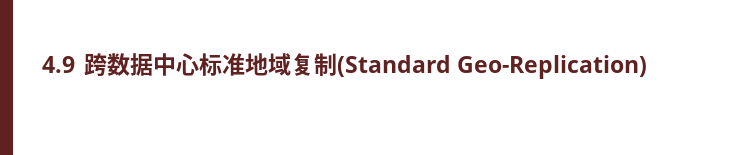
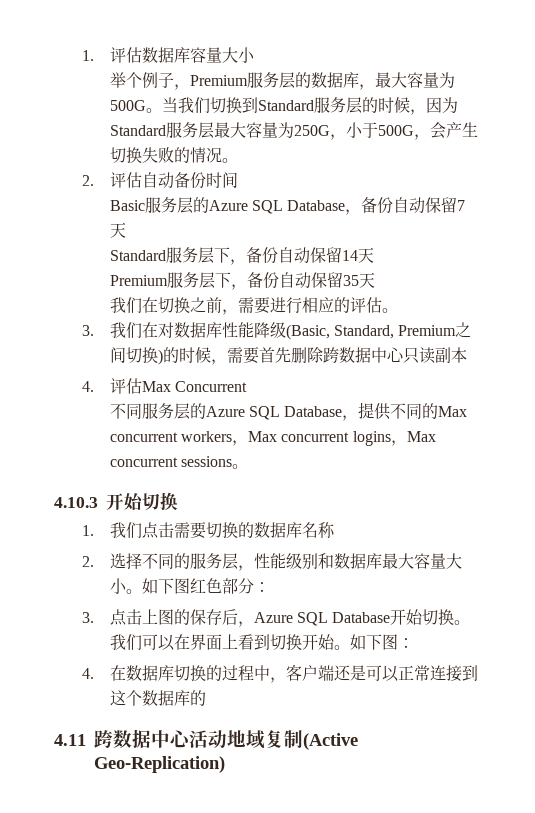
[42,53,246,77] 4.9跨数据中心标准 -> [81,47,255,63] [109,72,455,90] [109,97,458,115] [109,122,478,140] [109,147,238,164] [81,172,238,189] [109,197,466,215] [109,222,126,238] [109,247,374,265] [109,272,375,290] [109,297,398,315] [81,322,472,340] [109,347,467,365] [81,378,248,394] [109,402,468,421] [109,431,436,446] [109,456,249,469] [54,492,178,511] [81,522,335,539] [81,553,462,571] [109,578,270,594] [81,609,471,627] [109,634,414,651] [81,664,478,683] [109,690,206,706] [54,729,227,748] 1.评估数据库容量大小 // 举个例子，Premium服务层的数据库，最大容量为500G。当我们切换到Standard服务层的时候，因为Standard服务层最大容量为250G，小于500G，会产生切换失败的情况。 // 2.评估自动备份时间 // Basic服务层的Azure SQL Database，备份自动保留7天 // Standard服务层下，备份自动保留14天 // Premium服务层下，备份自动保留35天 // 我们在切换之前，需要进行相应的评估。 // 3.我们在对数据库性能降级(Basic, Standard, Premium之间切换)的时候，需要首先删除跨数据中心只读副本 // 4.评估Max Concurrent // 不同服务层的Azure SQL Database，提供不同的Max concurrent workers，Max concurrent logins，Max concurrent sessions。 // 4.10.3开始切换 // 1.我们点击需要切换的数据库名称 // 2.选择不同的服务层，性能级别和数据库最大容量大小。如下图红色部分： // 3.点击上图的保存后，Azure SQL Database开始切换。我们可以在界面上看到切换开始。如下图： // 4.在数据库切换的过程中，客户端还是可以正常连接到这个数据库的 // 4.11跨数据中心活动
[337,55,452,77] (Standard -> [303,733,358,750] (Active

